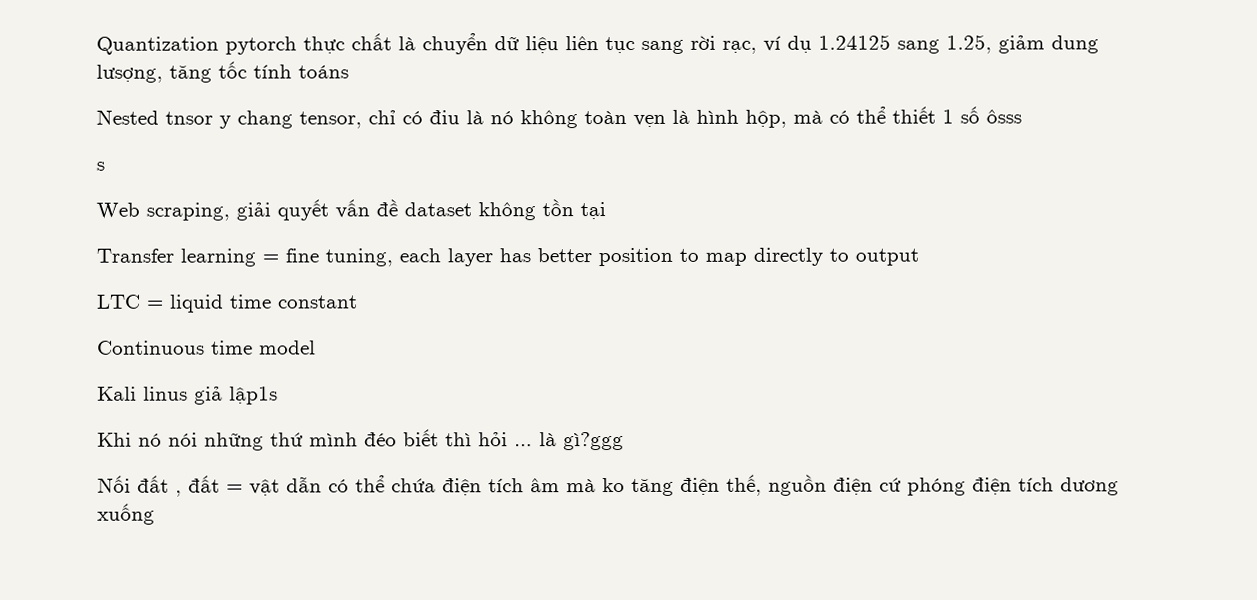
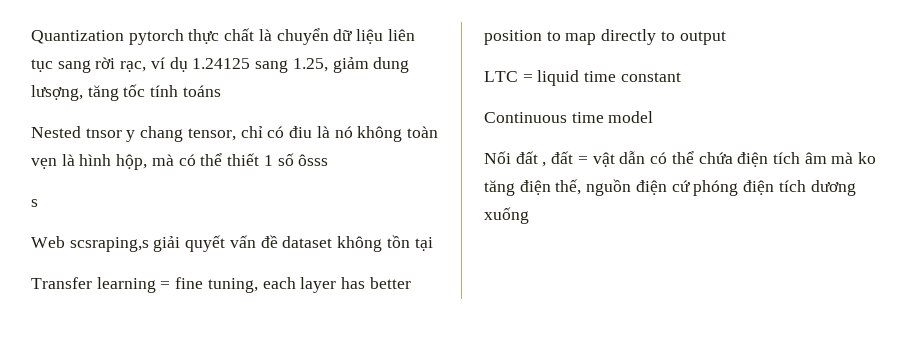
[146,202,230,221] scraping, -> [69,237,149,252] scsraping,s
[97,386,278,405] [97,429,624,451] // Kali linus giả lập1s // Khi nó nói những thứ mình đéo biết thì hỏi … là gì?ggg -> (654, 117) none

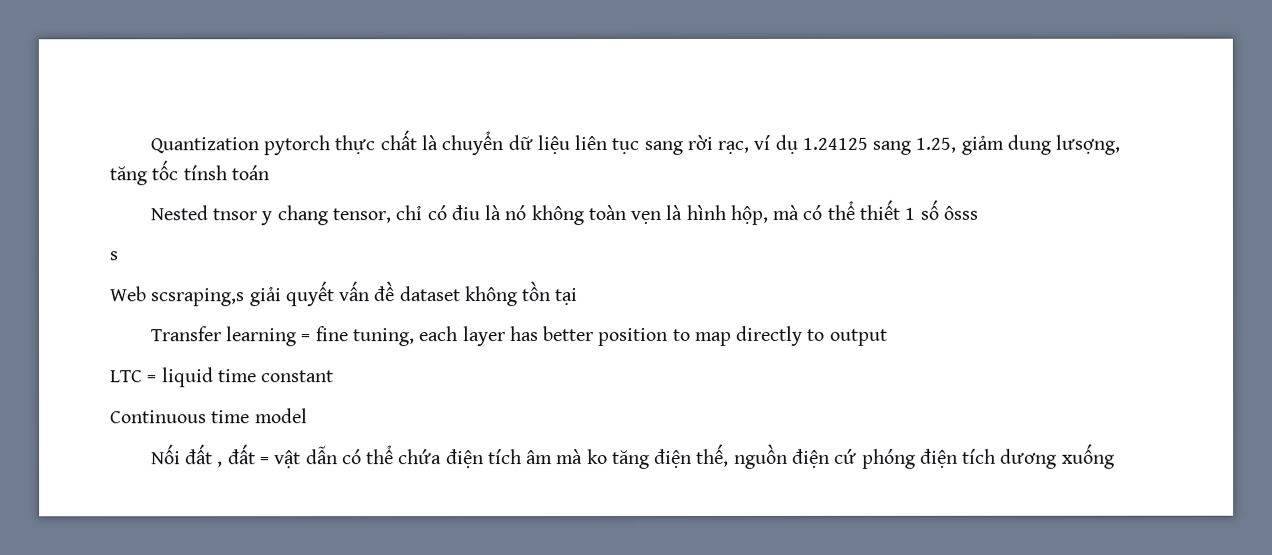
[150,85,221,97] tính toáns -> [182,165,269,181] tínsh toán

